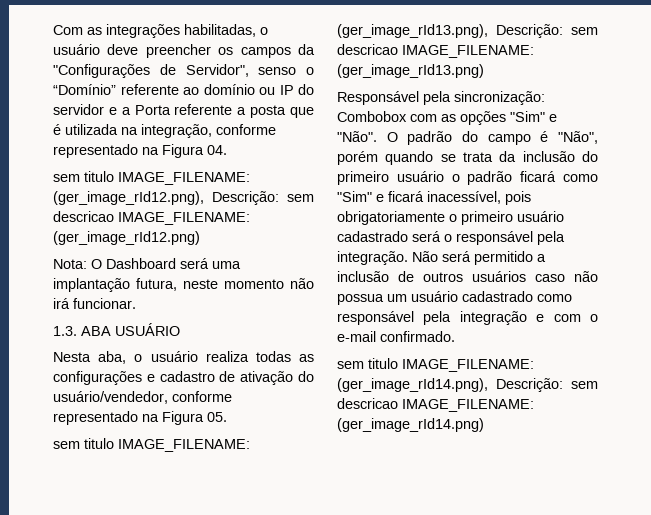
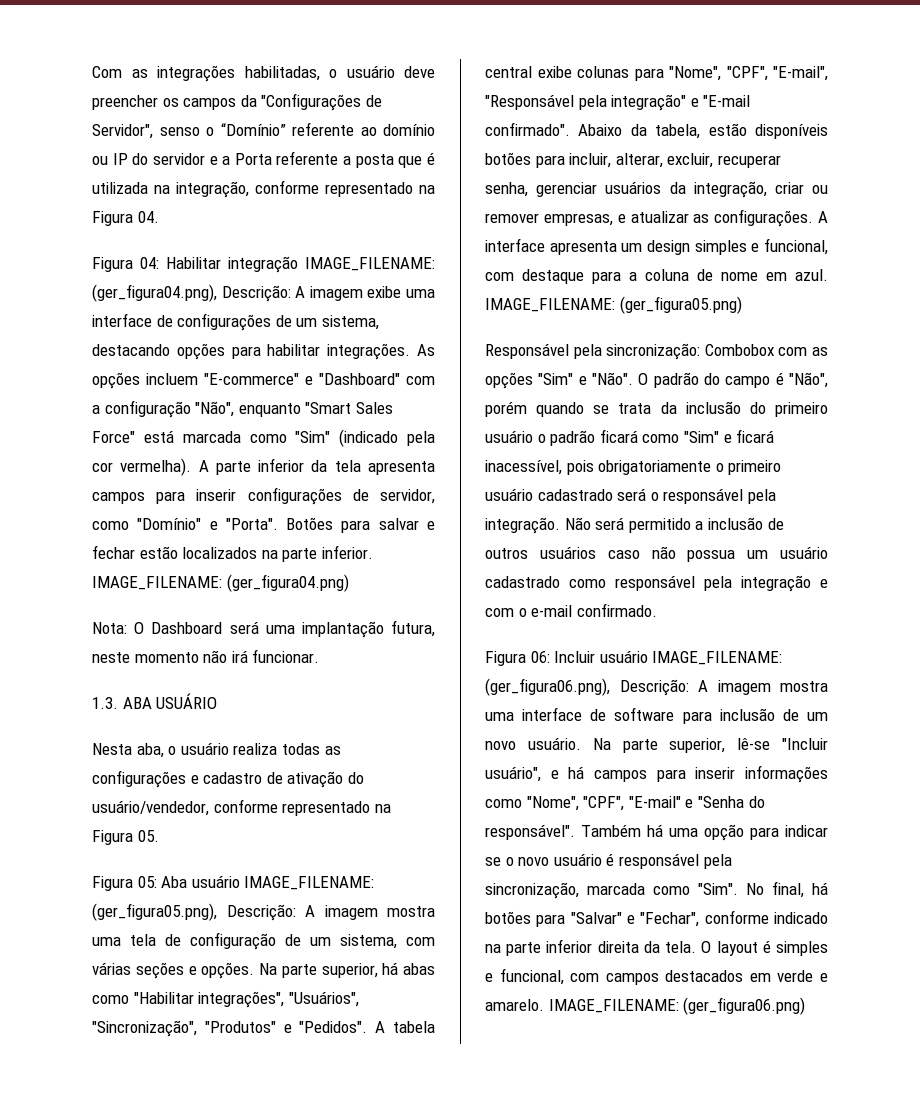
[53,171,250,185] [53,191,314,205] [53,211,250,225] [53,231,200,245] sem titulo IMAGE_FILENAME: (ger_image_rId12.png), Descrição: sem descricao IMAGE_FILENAME: (ger_image_rId12.png) -> [92,256,435,273] [92,284,435,302] [92,313,379,331] [92,343,436,360] [92,372,435,389] [92,400,393,418] [92,429,435,447] [92,458,435,476] [92,487,435,505] [92,517,435,533] [92,545,373,562] [92,574,349,592] Figura 04: Habilitar integração IMAGE_FILENAME: (ger_figura04.png), Descrição: A imagem exibe uma interface de configurações de um sistema, destacando opções para habilitar integrações. As opções incluem "E-commerce" e "Dashboard" com a configuração "Não", enquanto "Smart Sales Force" está marcada como "Sim" (indicado pela cor vermelha). A parte inferior da tela apresenta campos para inserir configurações de servidor, como "Domínio" e "Porta". Botões para salvar e fechar estão localizados na parte inferior. IMAGE_FILENAME: (ger_figura04.png)
[53,438,250,452] [337,24,598,38] [337,44,534,58] [337,64,484,78] sem titulo IMAGE_FILENAME: (ger_image_rId13.png), Descrição: sem descricao IMAGE_FILENAME: (ger_image_rId13.png) -> [92,875,375,891] [92,903,435,921] [92,932,435,950] [92,962,435,979] [92,991,359,1008] [92,1020,436,1037] [485,66,828,81] [485,94,751,111] [485,122,828,139] [485,152,781,168] [485,181,828,198] [485,209,828,227] [485,238,828,255] [485,269,828,284] [485,296,742,314] Figura 05: Aba usuário IMAGE_FILENAME: (ger_figura05.png), Descrição: A imagem mostra uma tela de configuração de um sistema, com várias seções e opções. Na parte superior, há abas como "Habilitar integrações", "Usuários", "Sincronização", "Produtos" e "Pedidos". A tabela central exibe colunas para "Nome", "CPF", "E-mail", "Responsável pela integração" e "E-mail confirmado". Abaixo da tabela, estão disponíveis botões para incluir, alterar, excluir, recuperar senha, gerenciar usuários da integração, criar ou remover empresas, e atualizar as configurações. A interface apresenta um design simples e funcional, com destaque para a coluna de nome em azul. IMAGE_FILENAME: (ger_figura05.png)
[337,358,534,372] [337,378,598,392] [337,398,534,412] [337,418,484,432] sem titulo IMAGE_FILENAME: (ger_image_rId14.png), Descrição: sem descricao IMAGE_FILENAME: (ger_image_rId14.png) -> [485,650,783,666] [485,678,828,696] [485,707,828,724] [485,737,828,753] [485,765,828,783] [485,796,765,811] [485,824,828,841] [485,853,732,869] [485,881,828,899] [485,910,828,927] [485,939,828,956] [485,968,828,985] [485,997,806,1015] Figura 06: Incluir usuário IMAGE_FILENAME: (ger_figura06.png), Descrição: A imagem mostra uma interface de software para inclusão de um novo usuário. Na parte superior, lê-se "Incluir usuário", e há campos para inserir informações como "Nome", "CPF", "E-mail" e "Senha do responsável". Também há uma opção para indicar se o novo usuário é responsável pela sincronização, marcada como "Sim". No final, há botões para "Salvar" e "Fechar", conforme indicado na parte inferior direita da tela. O layout é simples e funcional, com campos destacados em verde e amarelo. IMAGE_FILENAME: (ger_figura06.png)

